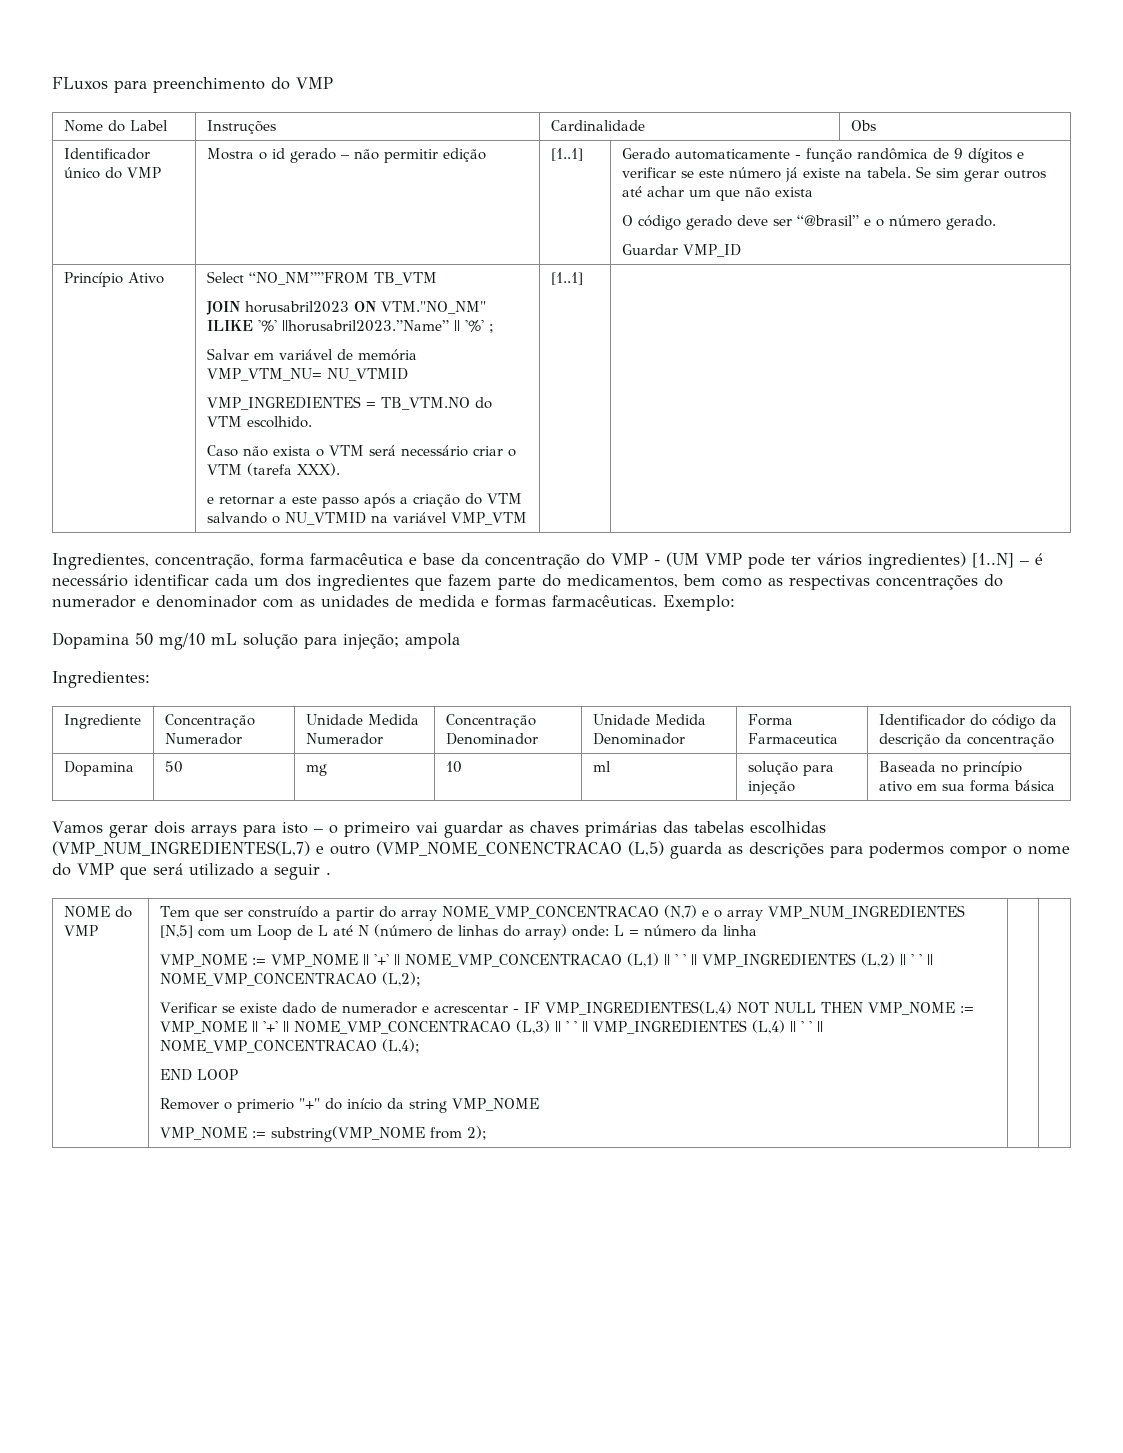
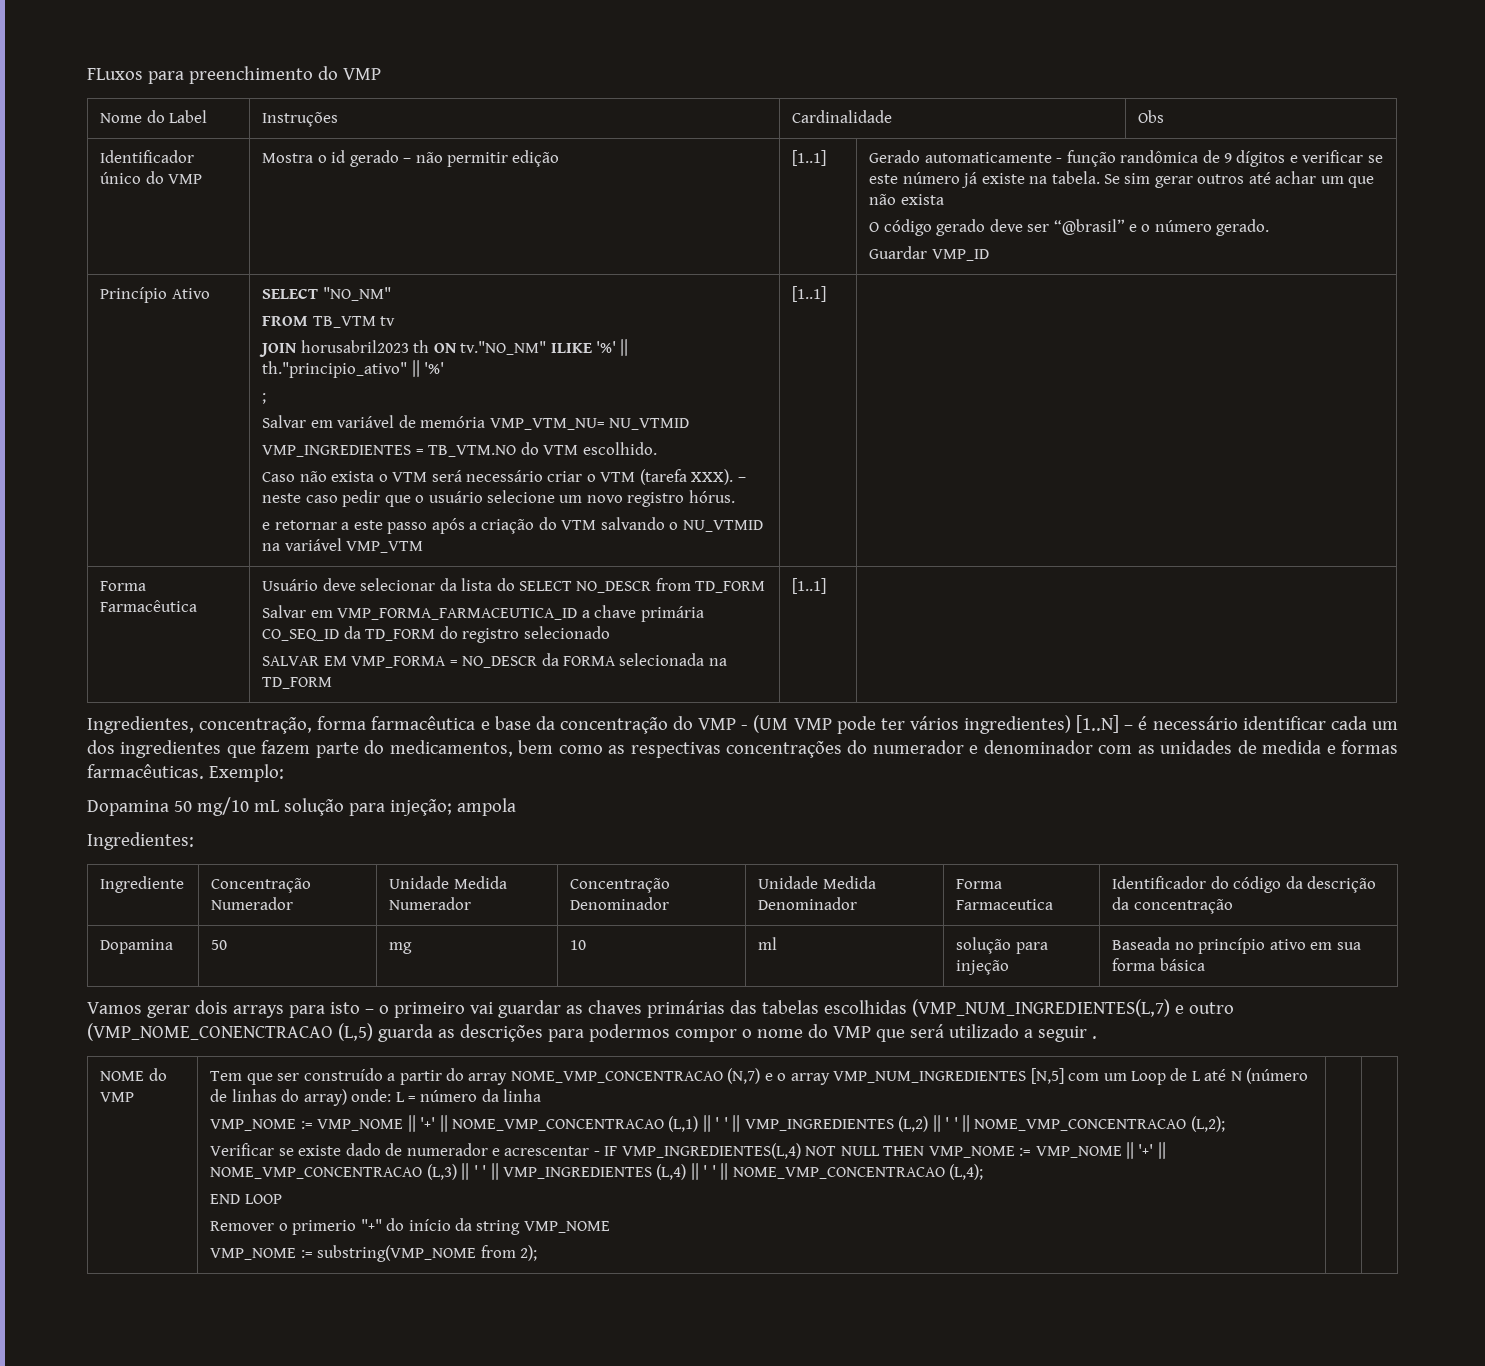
[206,271,369,285] Select “NO_NM””FROM -> [262,287,391,301] [262,316,309,326] SELECT "NO_NM" // FROM
(437, 278) none -> [380,316,396,326] tv
[353,301,486,314] [206,320,449,332] ON VTM."NO_NM" ILIKE '%' ||horusabril2023.”Name” -> [413,339,629,356] [262,361,408,378] th ON tv."NO_NM" ILIKE '%' || th."principio_ativo"
(484, 326) none -> (445, 368) //
(340, 469) none -> [737,477,746,482] [262,490,735,507] – neste caso pedir que o usuário selecione um novo registro hórus.
(583, 278) none -> [100,581,147,591] [100,600,198,612] [262,578,766,593] [262,605,704,622] [262,626,610,643] [262,653,727,668] [262,677,333,689] [792,578,827,594] // Forma Farmacêutica | Usuário deve selecionar da lista do SELECT NO_DESCR from TD_FORM // Salvar em VMP_FORMA_FARMACEUTICA_ID a chave primária CO_SEQ_ID da TD_FORM do registro selecionado // SALVAR EM VMP_FORMA = NO_DESCR da FORMA selecionada na TD_FORM | [1..1] |

